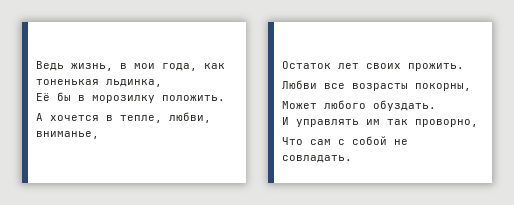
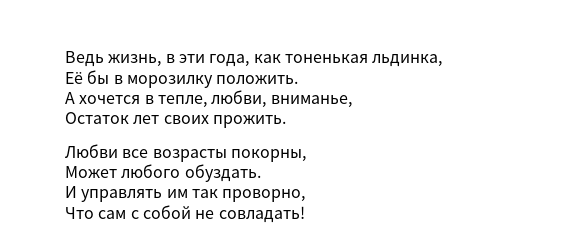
[134,63,155,69] мои -> [178,54,205,63] эти
[282,155,352,163] совладать. -> [218,206,305,223] совладать!

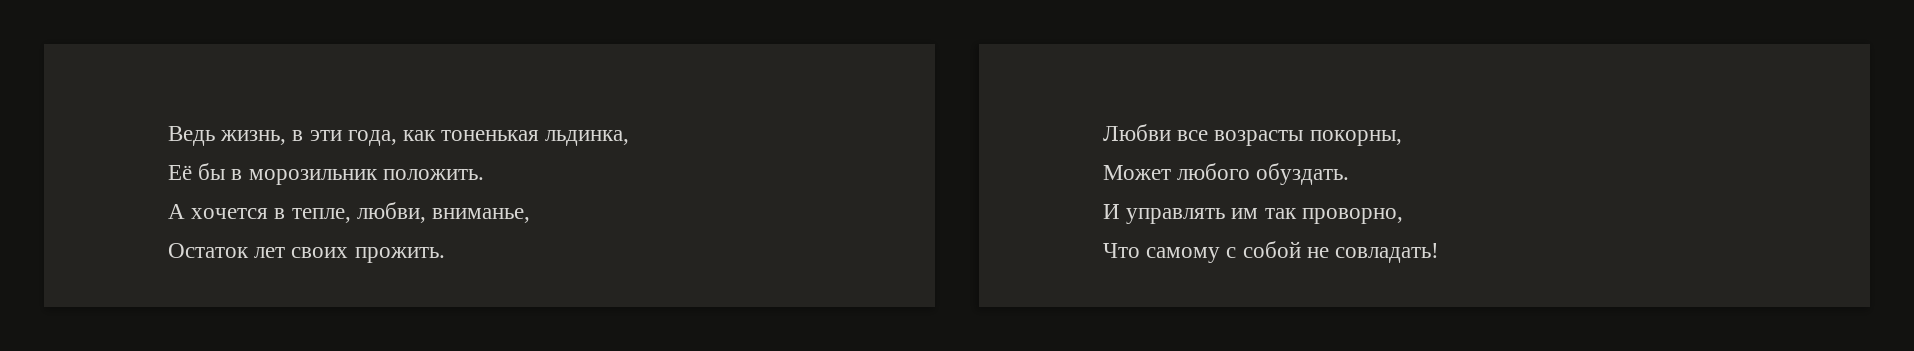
[126,75,213,88] морозилку -> [248,169,378,185] морозильник
[98,210,127,219] сам -> [1146,247,1221,263] самому

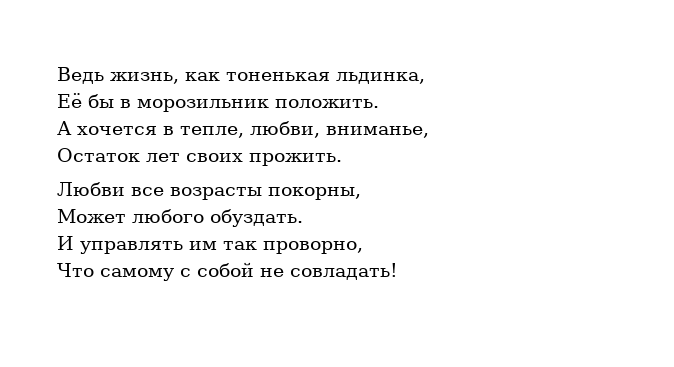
[292,130,397,146] в эти года, -> (179, 78) none

